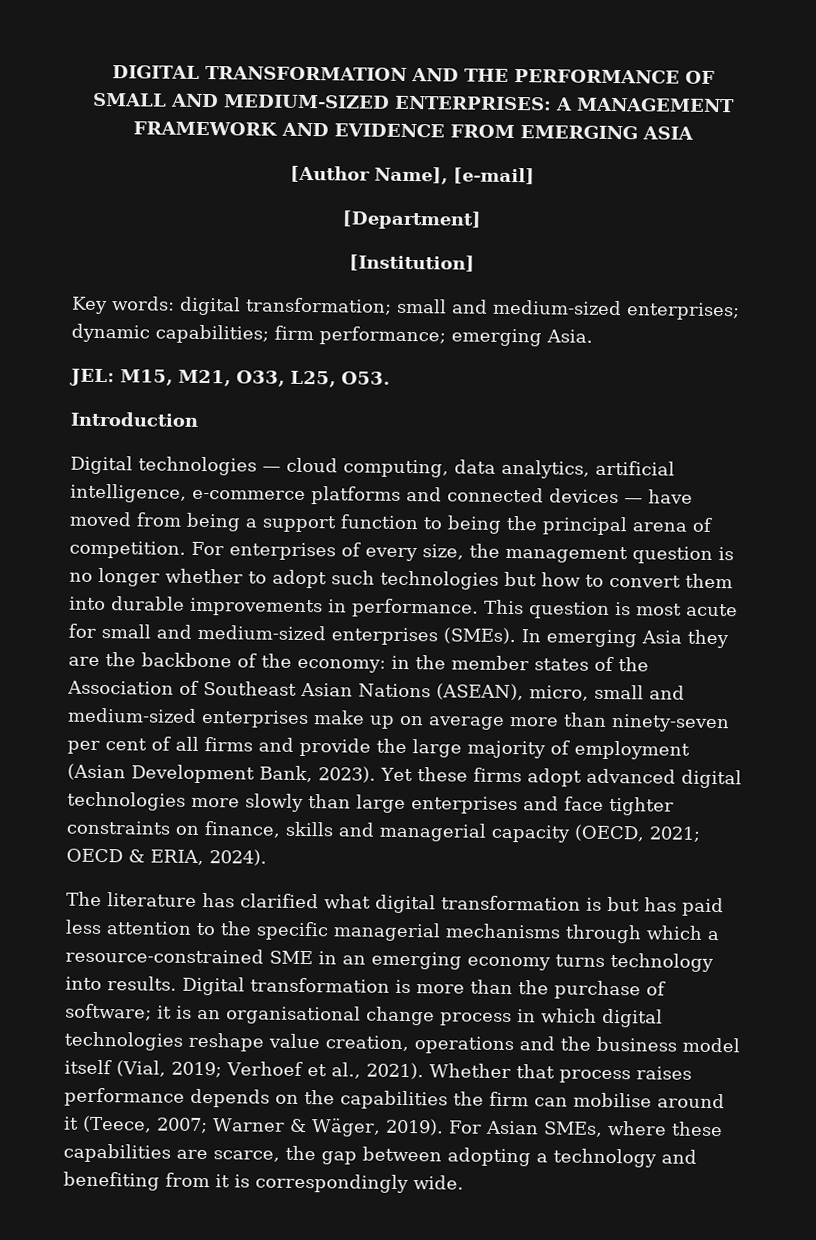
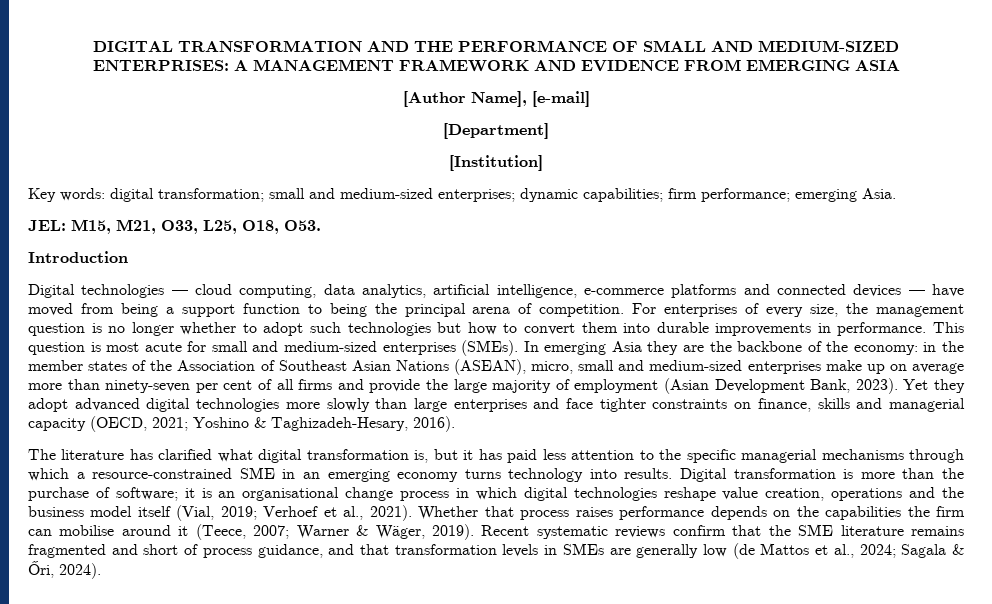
(336, 379) none -> [242,220,279,234] O18,
[416,767,522,783] these firms -> [934,379,966,393] they
[66,848,267,866] OECD & ERIA, 2024). -> [193,416,455,432] Yoshino & Taghizadeh-Hesary, 2016).
[586,896,640,912] is but -> [414,449,474,463] is, but it
[447,1120,723,1137] [63,1143,697,1168] [63,1171,464,1194] For Asian SMEs, where these capabilities are scarce, the gap between adopting a technology and benefiting from it is correspondingly wide. -> [481,524,965,539] [28,543,964,559] [28,561,101,579] Recent systematic reviews confirm that the SME literature remains fragmented and short of process guidance, and that transformation levels in SMEs are generally low (de Mattos et al., 2024; Sagala & Őri, 2024).

